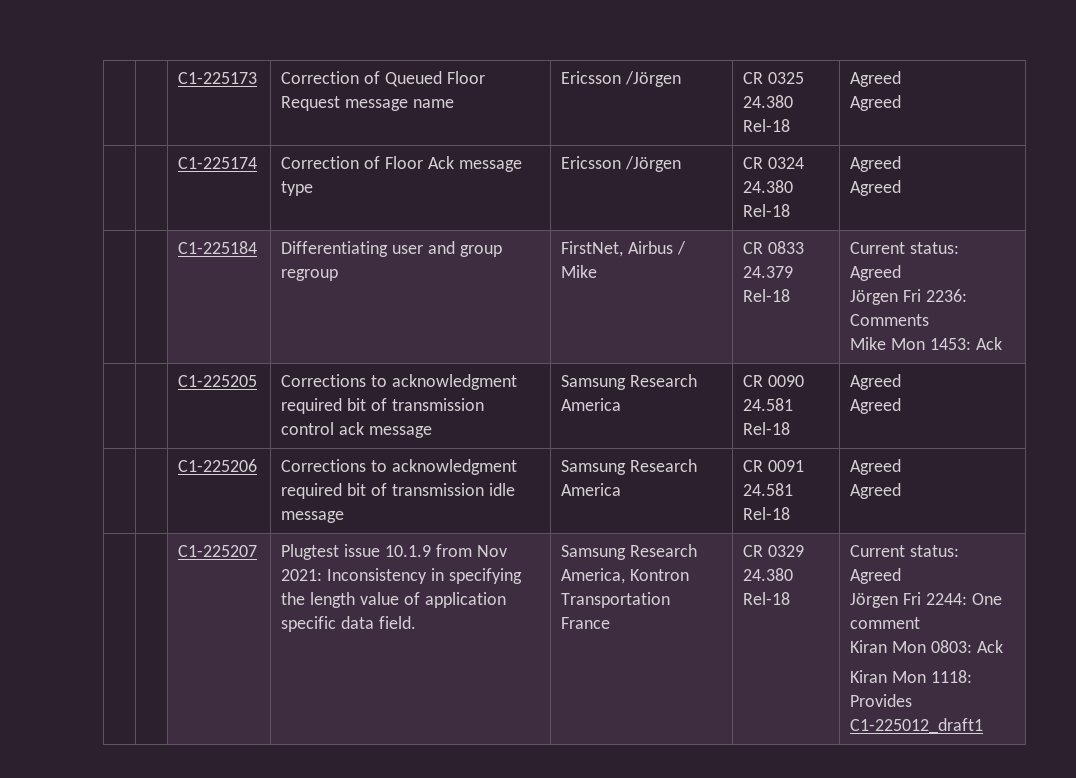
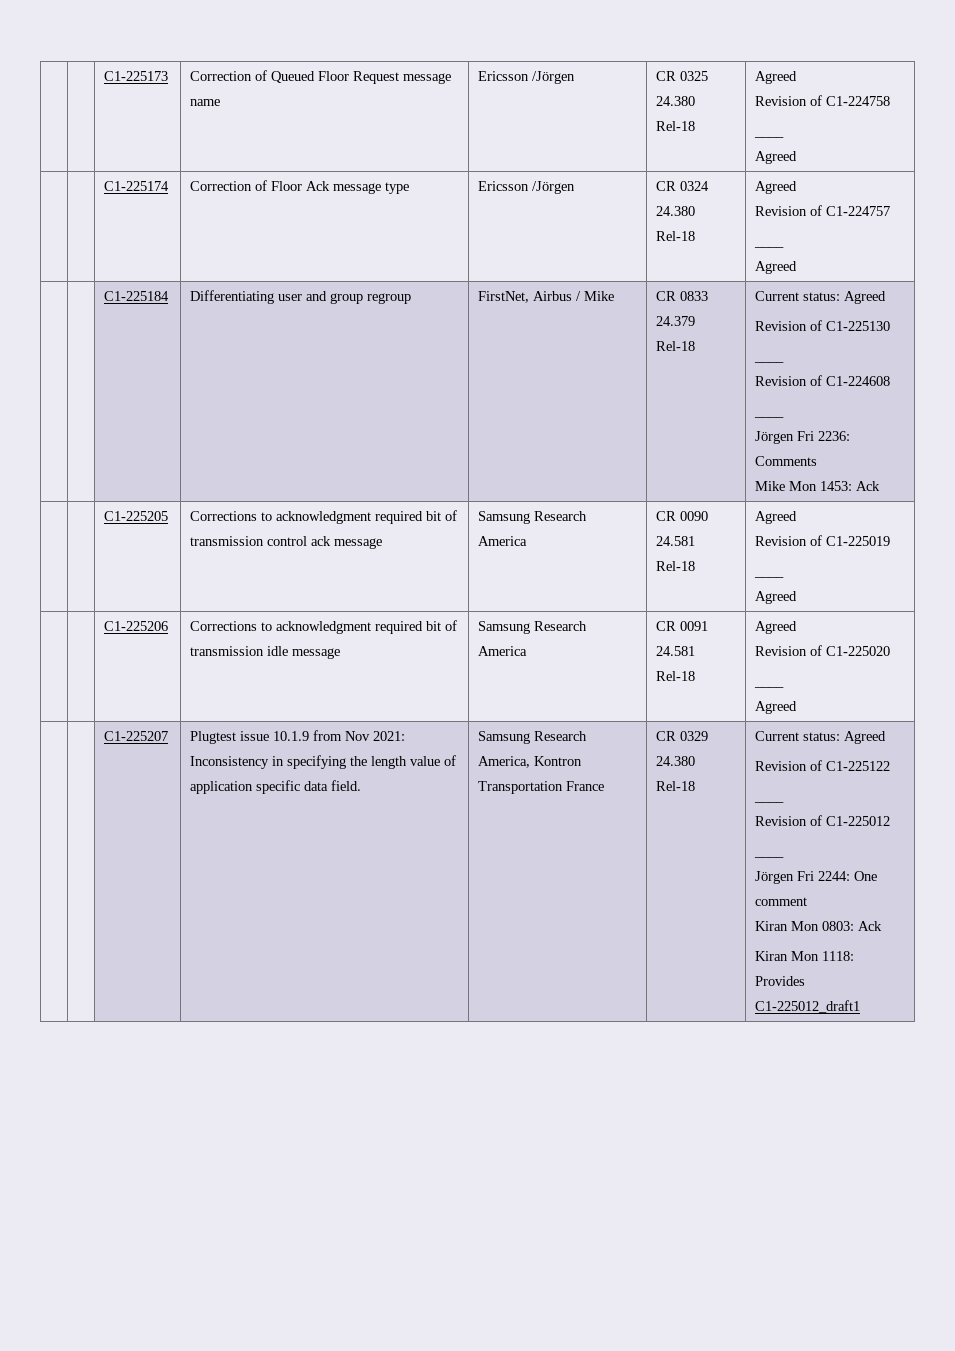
(902, 79) none -> [755,95,891,106] [754,136,785,138] // Revision of C1-224758 // ____
(902, 164) none -> [755,205,891,216] [754,246,785,248] // Revision of C1-224757 // ____
(902, 273) none -> [755,320,891,331] [754,361,785,363] [755,375,891,386] [754,416,785,418] // Revision of C1-225130 // ____ // Revision of C1-224608 // ____
(902, 382) none -> [755,535,891,546] [754,576,785,578] // Revision of C1-225019 // ____
(902, 467) none -> [755,645,891,656] [754,686,785,688] // Revision of C1-225020 // ____
(902, 576) none -> [755,760,891,771] [754,801,785,803] [755,815,891,826] [754,856,785,858] // Revision of C1-225122 // ____ // Revision of C1-225012 // ____

